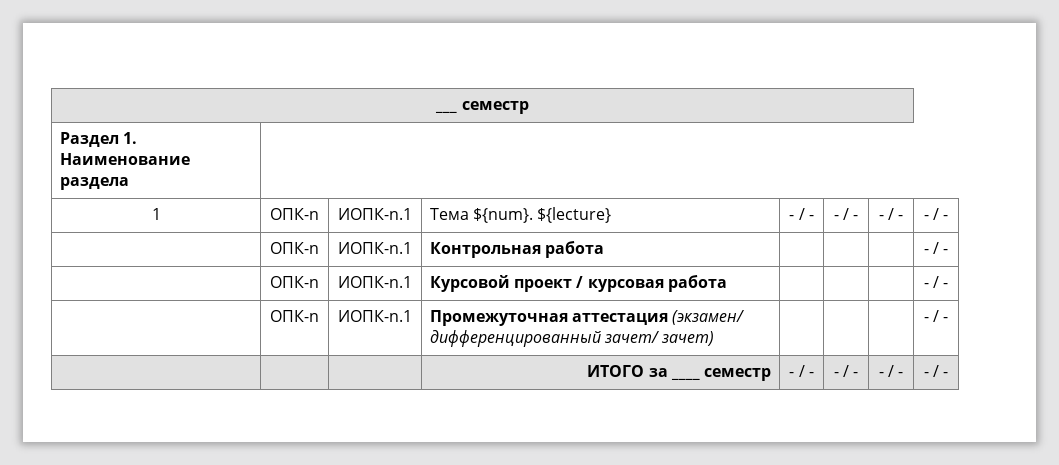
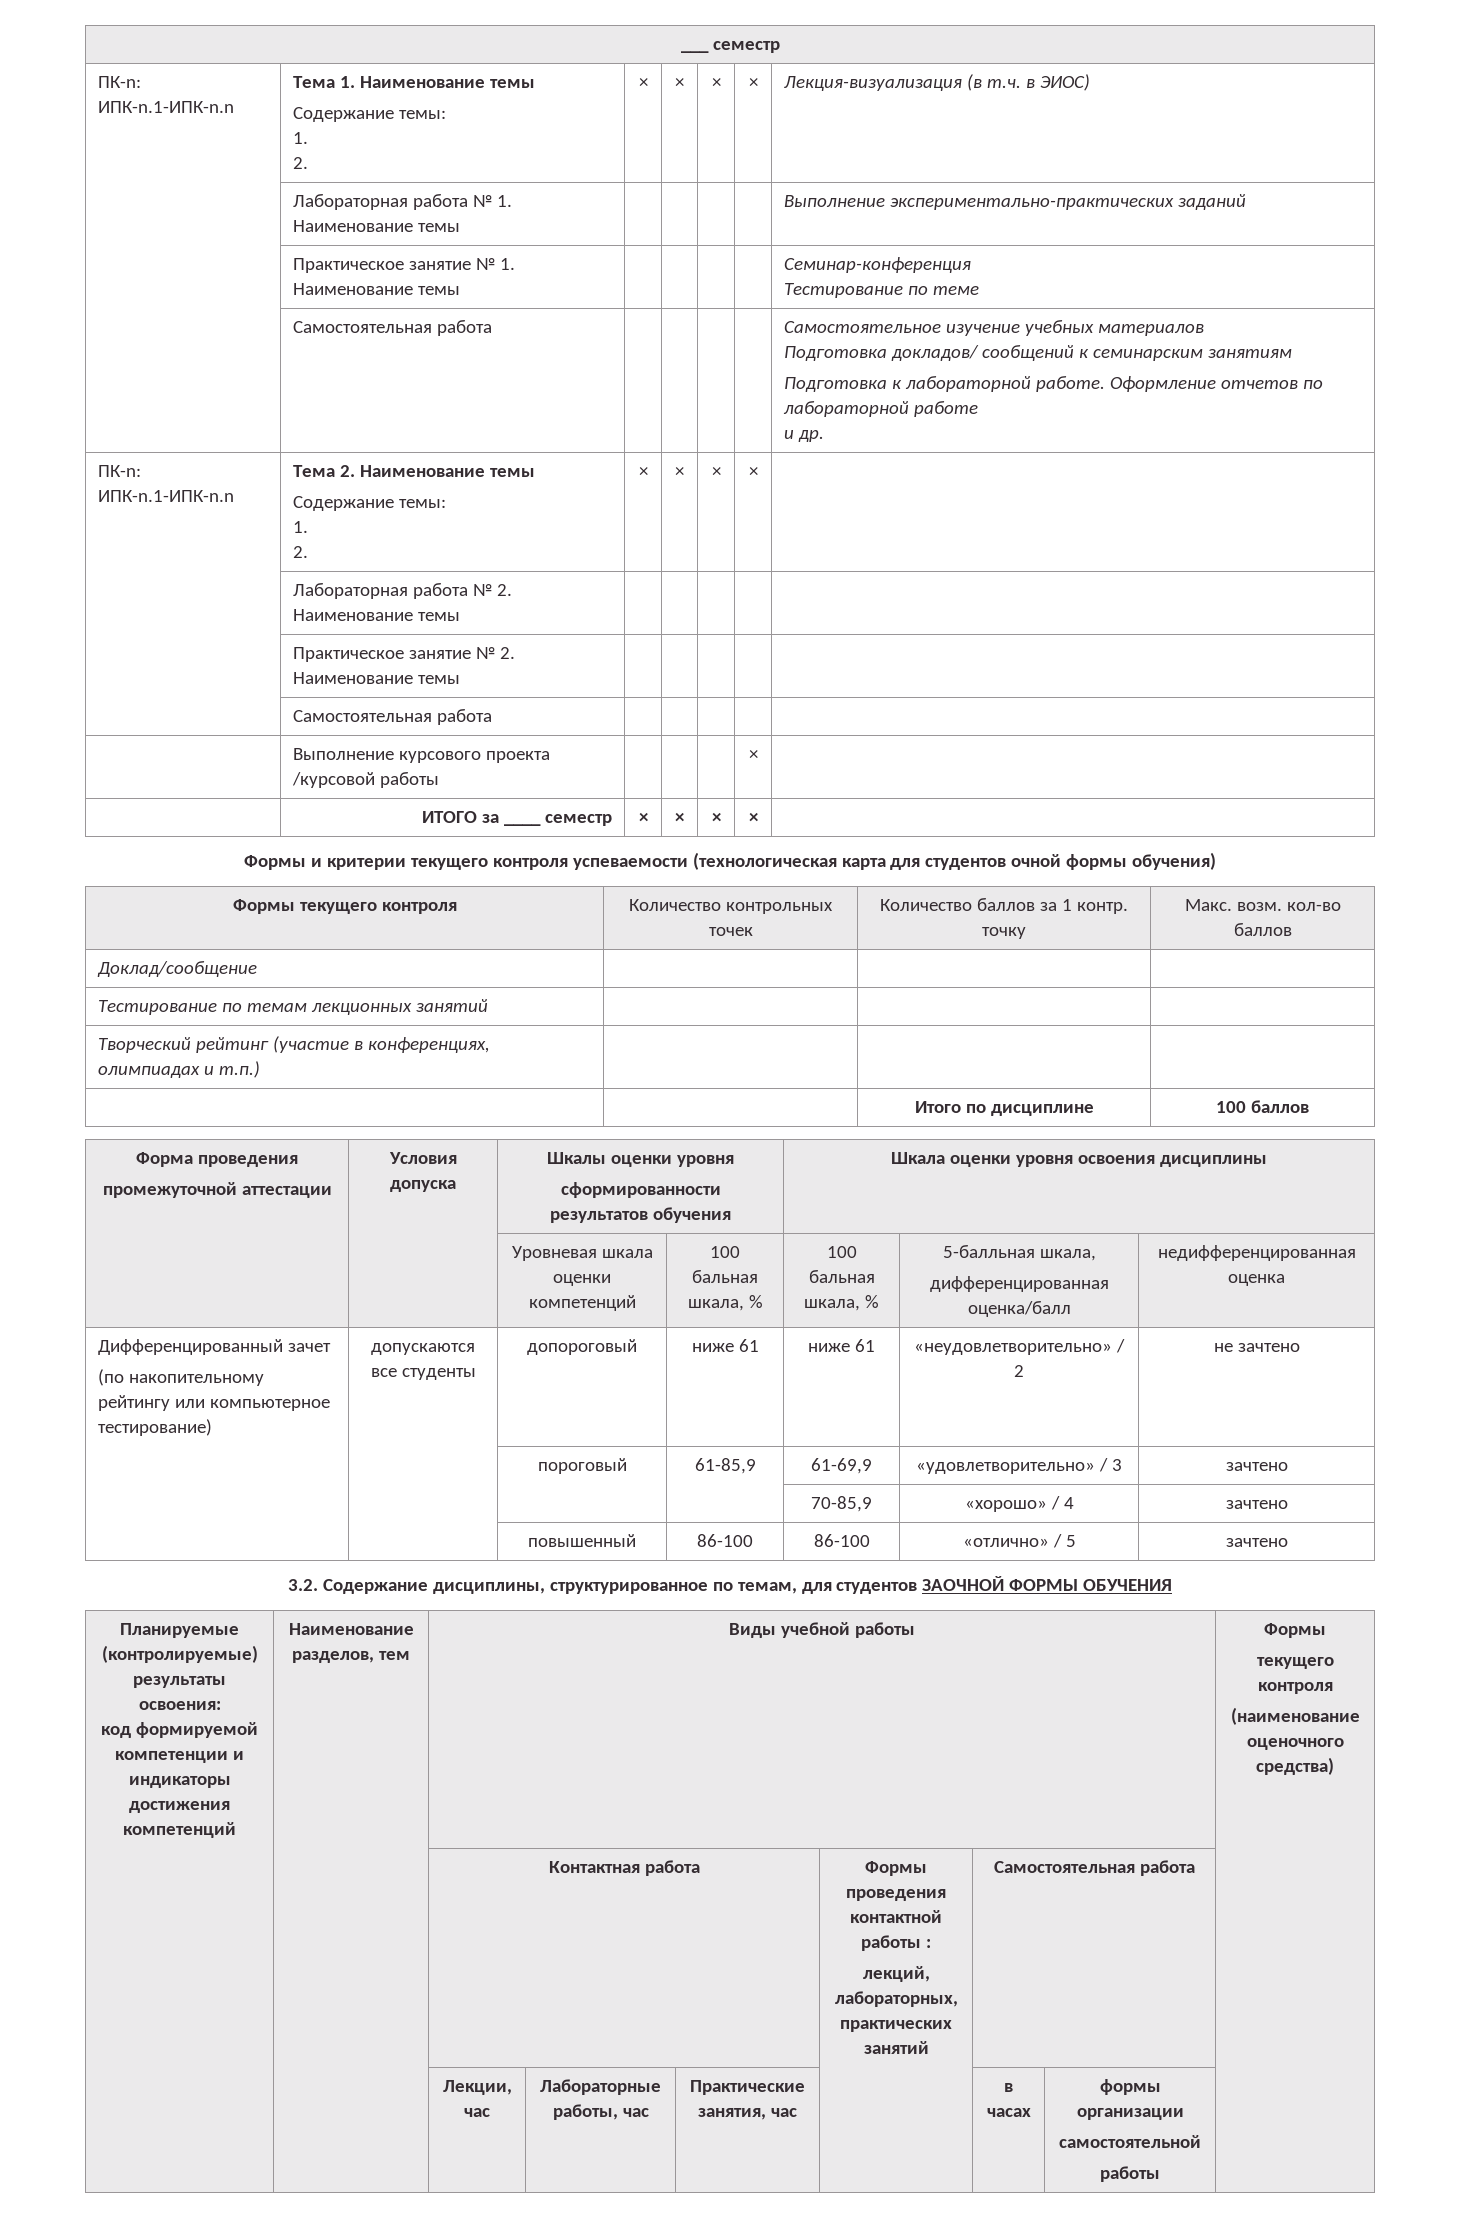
[59,132,138,147] [59,153,190,165] [59,177,129,190] [151,208,161,220] [270,208,319,220] [338,208,412,220] [429,207,612,223] [789,208,814,220] [833,208,859,220] [878,208,904,220] [923,208,949,220] [270,242,319,254] [338,242,412,254] [429,241,605,258] [923,242,949,254] [270,276,319,288] [338,276,412,288] [429,275,727,292] [923,276,949,288] [270,310,319,322] [338,310,412,322] [429,310,745,326] [429,330,715,347] [923,310,949,322] [587,365,668,377] [670,368,772,381] [789,365,814,377] [833,365,859,377] [878,365,904,377] [923,365,949,377] Раздел 1. Наименование раздела // 1 | ОПК-n | ИОПК-n.1 | Тема ${num}. ${lecture} | - / - | - / - | - / - | - / - // | ОПК-n | ИОПК-n.1 | Контрольная работа | | | | - / - // | ОПК-n | ИОПК-n.1 | Курсовой проект / курсовая работа | | | | - / - // | ОПК-n | ИОПК-n.1 | Промежуточная аттестация (экзамен/ дифференцированный зачет/ зачет) | | | | - / - // | | | ИТОГО за ____ семестр | - / - | - / - | - / - | - / - -> [98,76,142,88] [98,101,235,113] [293,76,536,88] [293,107,447,122] [293,132,309,144] [293,157,309,169] [638,78,648,88] [675,78,684,88] [711,78,721,88] [748,78,758,88] [784,74,1091,91] [293,194,513,210] [293,220,461,232] [784,194,1247,210] [293,258,516,273] [293,283,461,295] [784,257,972,273] [784,283,980,298] [293,320,493,336] [784,320,1205,336] [784,345,1293,361] [784,376,1324,392] [783,401,979,417] [784,430,825,442] [98,465,142,477] [98,490,235,502] [293,465,536,477] [293,496,447,511] [293,521,309,533] [293,546,309,558] [638,467,648,477] [675,467,684,477] [711,467,721,477] [748,467,758,477] [293,583,513,599] [293,609,461,621] [293,647,516,662] [293,672,461,684] [293,709,493,725] [293,748,551,763] [292,772,440,788] [748,750,758,760] [421,811,499,823] [503,814,612,826] [638,812,648,823] [675,812,684,823] [711,812,721,823] [748,812,758,823] [243,852,1217,870] [232,899,457,914] [629,899,833,914] [708,927,753,936] [880,898,1128,914] [982,927,1026,939] [1184,899,1341,911] [1233,923,1292,936] [97,961,258,977] [98,999,489,1015] [98,1036,491,1053] [98,1061,261,1078] [914,1101,1094,1116] [1216,1100,1309,1113] [136,1152,298,1167] [102,1182,332,1198] [388,1152,457,1164] [390,1180,456,1192] [547,1152,734,1167] [560,1182,721,1198] [550,1207,731,1223] [891,1152,1267,1167] [511,1246,653,1261] [553,1274,611,1286] [528,1295,636,1311] [710,1246,740,1258] [692,1270,758,1283] [687,1295,763,1311] [826,1246,857,1258] [808,1270,875,1283] [804,1295,879,1311] [942,1245,1096,1261] [929,1276,1109,1292] [967,1301,1071,1317] [1157,1245,1356,1261] [1228,1274,1285,1286] [98,1339,332,1355] [98,1369,265,1386] [98,1395,331,1411] [98,1419,213,1436] [371,1343,475,1355] [370,1368,476,1380] [527,1339,637,1355] [691,1339,759,1352] [808,1339,875,1352] [914,1339,1125,1355] [1014,1365,1024,1377] [1213,1343,1300,1352] [537,1458,627,1474] [694,1458,756,1474] [811,1458,872,1474] [916,1458,1122,1474] [1225,1462,1288,1471] [811,1496,872,1512] [964,1496,1074,1512] [1225,1500,1288,1509] [528,1534,636,1547] [697,1534,753,1547] [813,1534,870,1547] [962,1534,1076,1548] [1225,1538,1288,1547] [287,1576,1173,1594] [120,1623,239,1638] [101,1645,258,1663] [133,1676,226,1688] [138,1701,221,1710] [101,1722,258,1738] [115,1751,244,1763] [128,1776,231,1788] [129,1801,230,1813] [123,1822,236,1838] [288,1623,414,1635] [292,1651,410,1663] [729,1622,915,1638] [1264,1623,1326,1638] [1256,1657,1334,1669] [1257,1682,1333,1694] [1230,1707,1360,1725] [1246,1738,1344,1750] [1256,1757,1334,1775] [548,1860,700,1876] [865,1861,927,1876] [846,1889,946,1901] [850,1910,942,1923] [861,1935,931,1951] [862,1966,930,1982] [834,1991,958,2007] [840,2020,952,2032] [863,2041,929,2054] [993,1860,1195,1876] [442,2080,512,2095] [464,2108,490,2117] [540,2079,661,2095] [552,2104,649,2120] [690,2080,805,2095] [698,2108,797,2120] [1004,2083,1013,2092] [986,2108,1031,2117] [1099,2079,1161,2095] [1076,2108,1184,2120] [1059,2135,1201,2148] [1100,2166,1160,2182] ПК-n: ИПК-n.1-ИПК-n.n | Тема 1. Наименование темы // Содержание темы: // 1. // 2. | × | × | × | × | Лекция-визуализация (в т.ч. в ЭИОС) // | Лабораторная работа № 1. Наименование темы | | | | | Выполнение экспериментально-практических заданий // | Практическое занятие № 1. Наименование темы | | | | | Семинар-конференция // Тестирование по теме // | Самостоятельная работа | | | | | Самостоятельное изучение учебных материалов // Подготовка докладов/ сообщений к семинарским занятиям // Подготовка к лабораторной работе. Оформление отчетов по лабораторной работе // и др. // ПК-n: ИПК-n.1-ИПК-n.n | Тема 2. Наименование темы // Содержание темы: // 1. // 2. | × | × | × | × | // | Лабораторная работа № 2. Наименование темы | | | | | // | Практическое занятие № 2. Наименование темы | | | | | // | Самостоятельная работа | | | | | // | Выполнение курсового проекта /курсовой работы | | | | × | // | ИТОГО за ____ семестр | × | × | × | × | // Формы и критерии текущего контроля успеваемости (технологическая карта для студентов очной формы обучения) // Формы текущего контроля | Количество контрольных точек | Количество баллов за 1 контр. точку | Макс. возм. кол-во баллов // Доклад/сообщение | | | // Тестирование по темам лекционных занятий | | | // Творческий рейтинг (участие в конференциях, олимпиадах и т.п.) | | | // | | Итого по дисциплине | 100 баллов // Форма проведения // промежуточной аттестации | Условия допуска | Шкалы оценки уровня // сформированности результатов обучения | Шкала оценки уровня освоения дисциплины // | | Уровневая шкала оценки компетенций | 100 бальная шкала, % | 100 бальная шкала, % | 5-балльная шкала, // дифференцированная оценка/балл | недифференцированная оценка // Дифференцированный зачет // (по накопительному рейтингу или компьютерное тестирование) | допускаются все студенты | допороговый | ниже 61 | ниже 61 | «неудовлетворительно» / 2 | не зачтено // | | пороговый | 61-85,9 | 61-69,9 | «удовлетворительно» / 3 | зачтено // | | | | 70-85,9 | «хорошо» / 4 | зачтено // | | повышенный | 86-100 | 86-100 | «отлично» / 5 | зачтено // 3.2. Содержание дисциплины, структурированное по темам, для студентов ЗАОЧНОЙ ФОРМЫ ОБУЧЕНИЯ // Планируемые (контролируемые) результаты освоения: // код формируемой компетенции и индикаторы достижения компетенций | Наименование разделов, тем | Виды учебной работы | Формы // текущего контроля // (наименование оценочного средства) // | | Контактная работа | Формы проведения контактной работы : // лекций, лабораторных, практических занятий | Самостоятельная работа | // | | Лекции, час | Лабораторные работы, час | Практические занятия, час | | в часах | формы организации // самостоятельной // работы |

